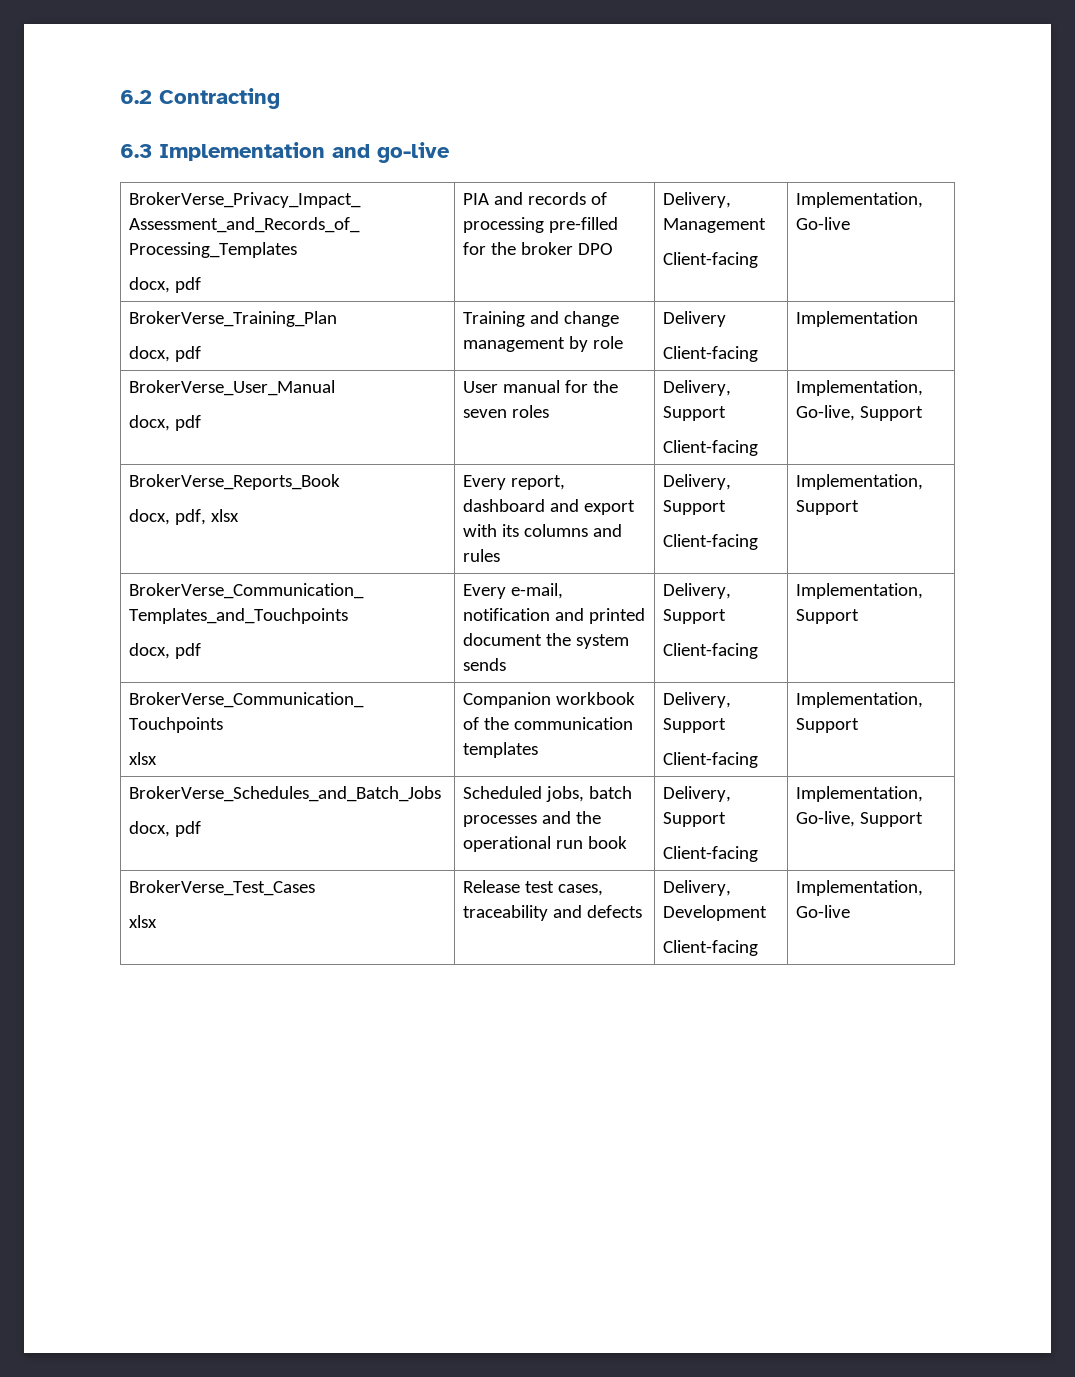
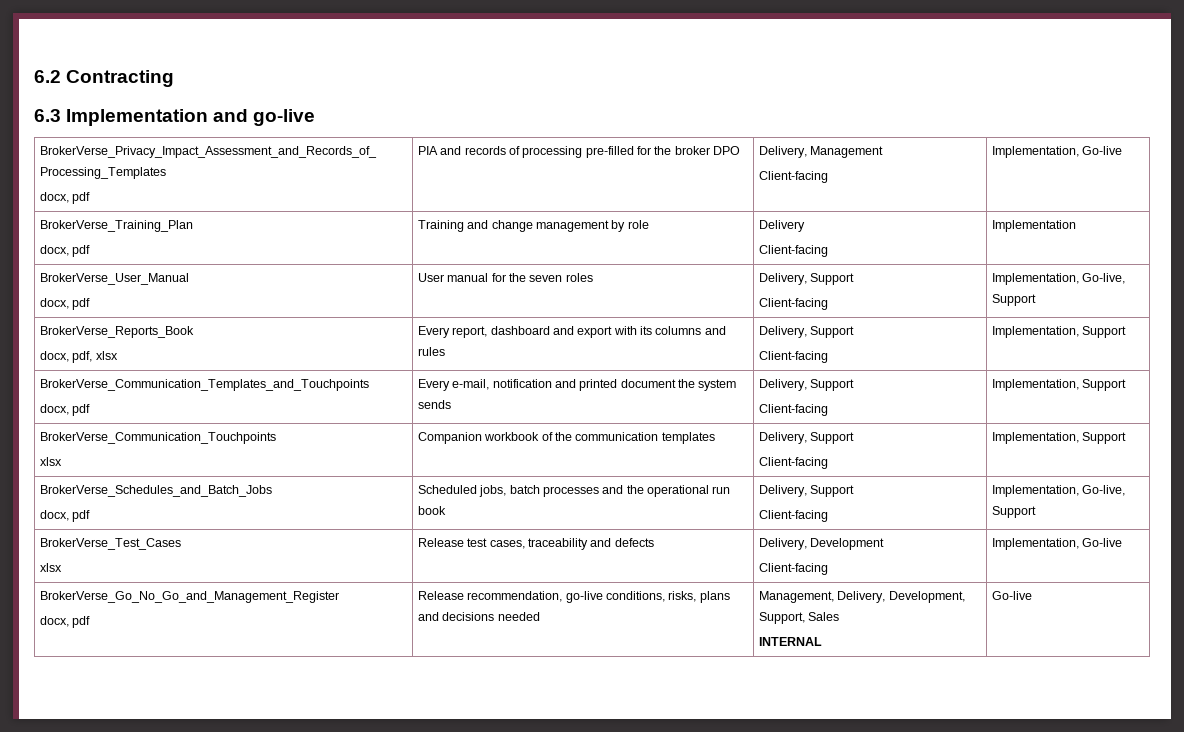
(851, 911) none -> [39,591,339,603] [39,616,91,628] [417,591,730,603] [417,612,540,621] [758,591,965,603] [758,612,840,624] [758,637,822,646] [991,591,1032,600] // BrokerVerse_Go_No_Go_and_Management_Register // docx, pdf | Release recommendation, go-live conditions, risks, plans and decisions needed | Management, Delivery, Development, Support, Sales // INTERNAL | Go-live

